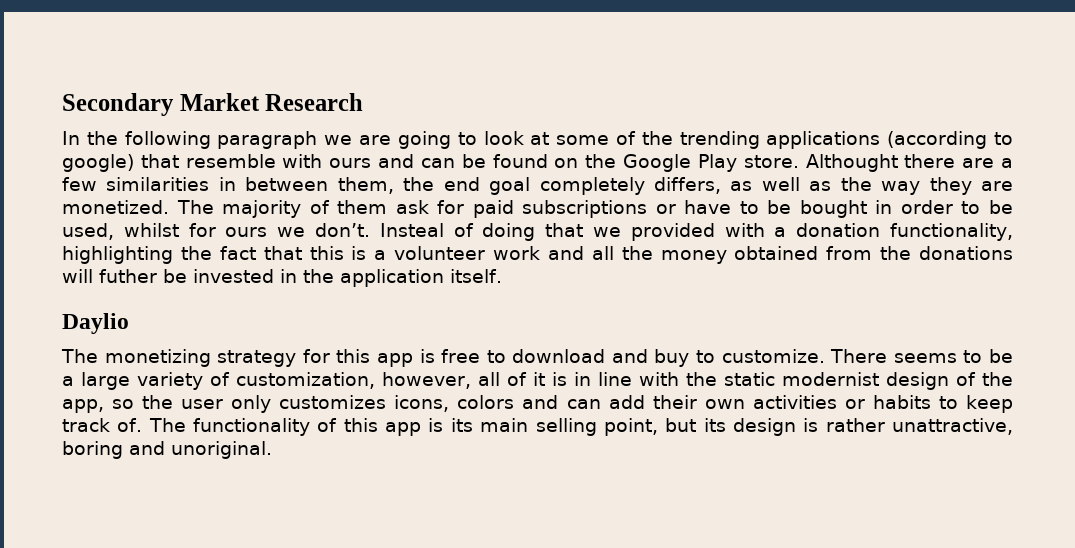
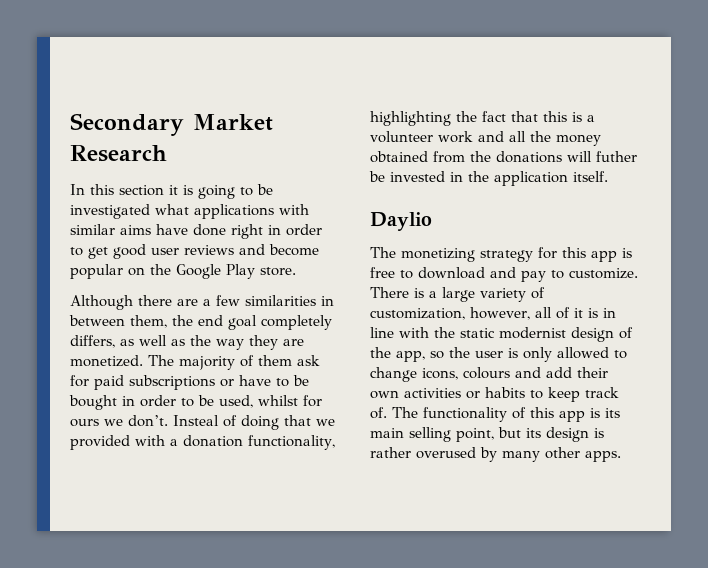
[86,131,1013,149] [62,154,548,172] the following paragraph we are going to look at some of the trending applications (according to google) that resemble with ours and can be found -> [90,184,273,199] [70,204,309,219] [70,224,322,239] [70,244,319,259] [70,264,123,279] this section it is going to be investigated what applications with similar aims have done right in order to get good user reviews and become popular
[805,154,898,172] Althought -> [70,295,133,310] // Although
[654,349,690,367] buy -> [521,271,546,282] pay
[893,349,1014,363] seems to be -> [414,288,424,298] is
[231,395,601,413] only customizes icons, colors and can -> [508,347,627,362] [370,367,541,382] is only allowed to change icons, colours and
[892,418,1014,435] [62,441,272,459] unattractive, boring and unoriginal. -> [416,447,621,462] overused by many other apps.

